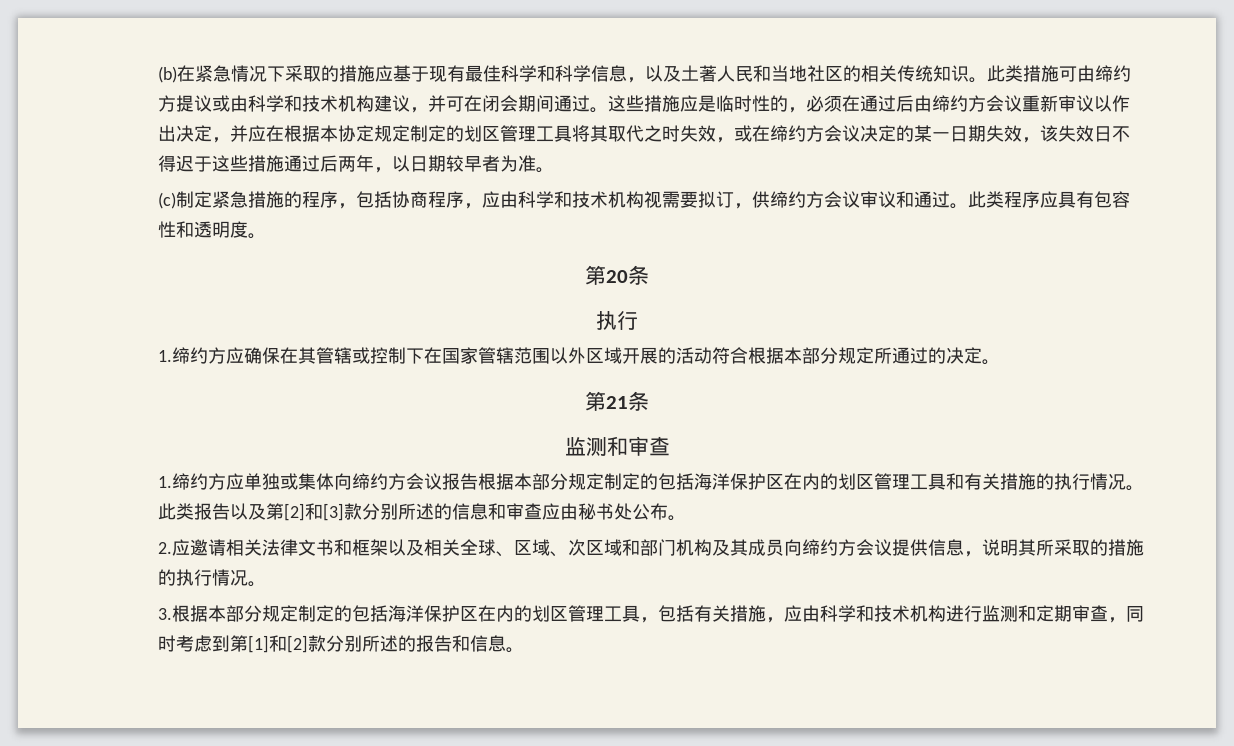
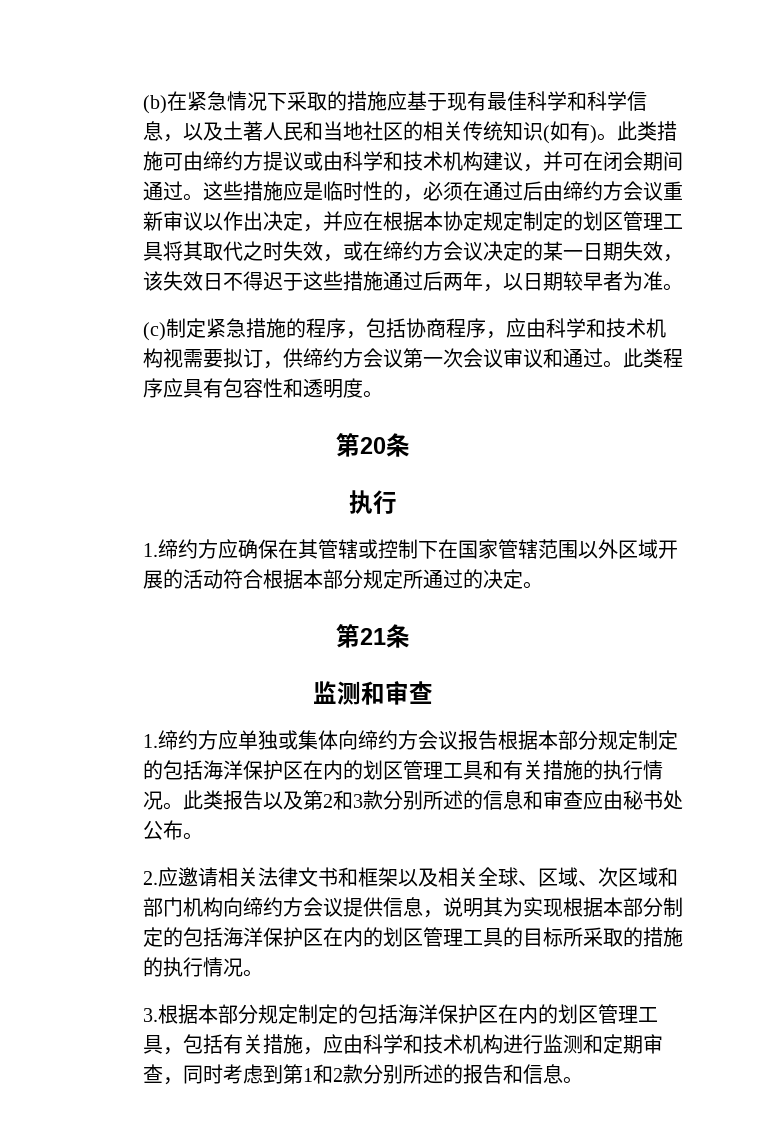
(969, 73) none -> [542,121,597,144] (如有)
(860, 199) none -> [402,348,503,368] 第一次会议
[283,503,344,521] [2]和[3] -> [322,790,363,810] 2和3
[711,539,784,556] 及其成员 -> (223, 907) none
(1036, 547) none -> [502,897,683,917] [142,927,563,947] 为实现根据本部分制定的包括海洋保护区在内的划区管理工具的目标
[247,635,308,653] [1]和[2] -> [302,1064,343,1084] 1和2

